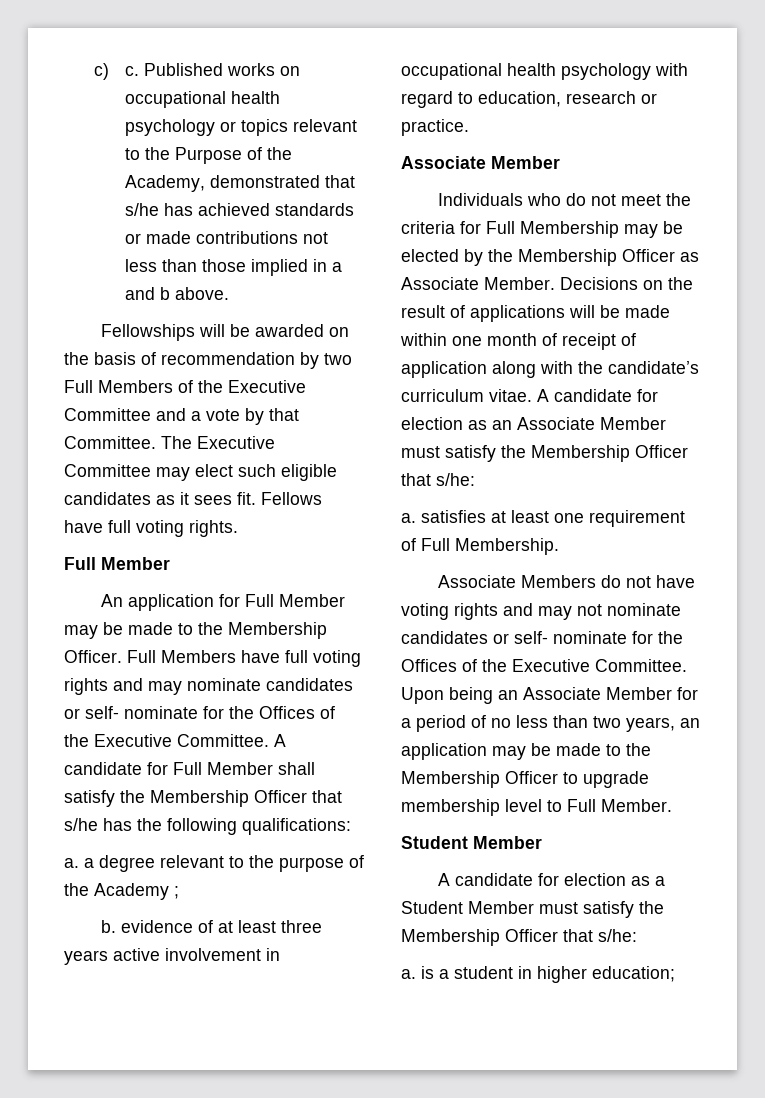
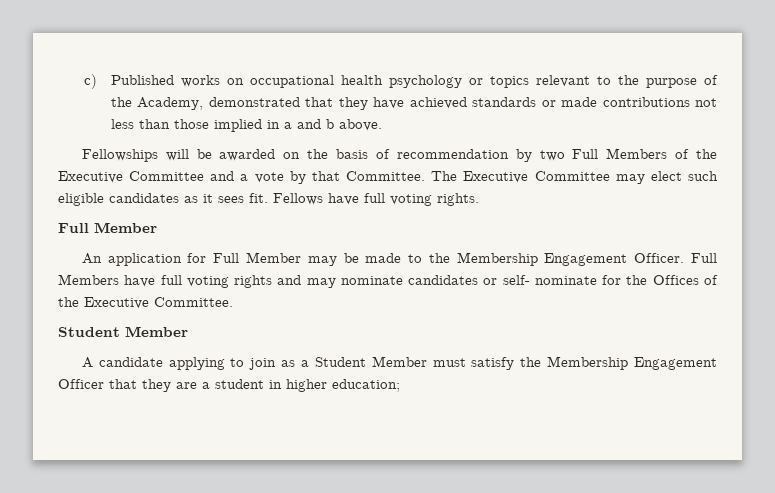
[124,66,139,76] c. -> (98, 81) none
[174,147,242,164] Purpose -> [645,78,697,88] purpose
[124,203,193,216] s/he has -> [338,97,405,110] they have
(327, 630) none -> [544,253,628,266] Engagement
[274,734,286,747] [64,762,315,775] [64,790,342,807] [64,818,351,835] [64,855,364,872] [64,883,179,900] [101,920,323,933] [64,948,280,965] [401,63,688,80] [401,91,657,108] [401,119,469,136] [401,156,560,169] [438,193,692,206] [401,221,683,238] [401,249,699,266] [401,277,693,290] [401,305,670,322] [400,333,636,350] [401,361,699,378] [401,389,658,402] [401,417,666,430] [401,445,688,462] [401,473,475,486] [401,510,685,527] [401,538,559,555] [438,575,696,588] [401,603,681,620] [401,631,683,644] [401,659,687,672] [401,687,698,704] [401,715,700,732] [401,743,651,760] [401,771,649,788] [401,799,672,816] A candidate for Full Member shall satisfy the Membership Officer that s/he has the following qualifications: // a. a degree relevant to the purpose of the Academy ; // b. evidence of at least three years active involvement in occupational health psychology with regard to education, research or practice. // Associate Member // Individuals who do not meet the criteria for Full Membership may be elected by the Membership Officer as Associate Member. Decisions on the result of applications will be made within one month of receipt of application along with the candidate’s curriculum vitae. A candidate for election as an Associate Member must satisfy the Membership Officer that s/he: // a. satisfies at least one requirement of Full Membership. // Associate Members do not have voting rights and may not nominate candidates or self- nominate for the Offices of the Executive Committee. Upon being an Associate Member for a period of no less than two years, an application may be made to the Membership Officer to upgrade membership level to Full Member. -> (233, 302) none
[538,873,627,886] for election -> [168,357,277,370] applying to join
[505,929,637,942] [401,966,434,979] Officer that s/he: // a. is -> [634,357,717,370] [58,379,197,392] Engagement Officer that they are

